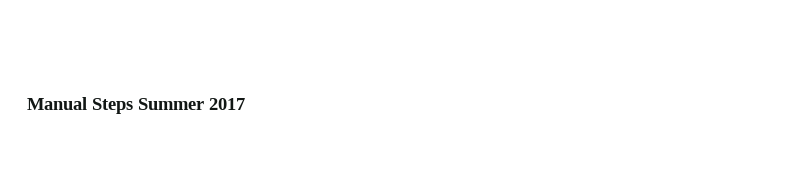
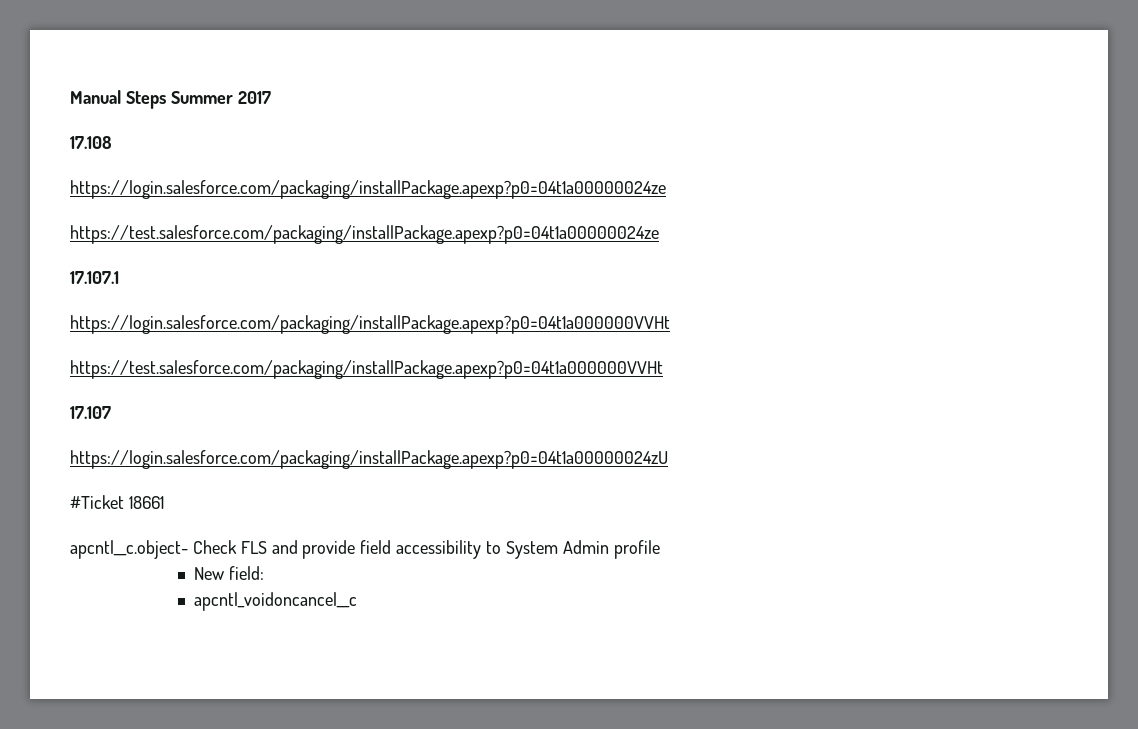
(245, 104) none -> [70,136,112,149] [70,180,666,199] [70,225,659,244] [70,271,119,284] [70,315,670,334] [70,360,663,379] [70,406,111,419] [70,450,668,469] [70,495,164,509] [70,540,660,559] [194,566,265,580] [194,592,358,611] // 17.108 // https://login.salesforce.com/packaging/installPackage.apexp?p0=04t1a00000024ze // https://test.salesforce.com/packaging/installPackage.apexp?p0=04t1a00000024ze // 17.107.1 // https://login.salesforce.com/packaging/installPackage.apexp?p0=04t1a000000VVHt // https://test.salesforce.com/packaging/installPackage.apexp?p0=04t1a000000VVHt // 17.107 // https://login.salesforce.com/packaging/installPackage.apexp?p0=04t1a00000024zU // #Ticket 18661 // apcntl__c.object- Check FLS and provide field accessibility to System Admin profile // New field: // apcntl_voidoncancel__c

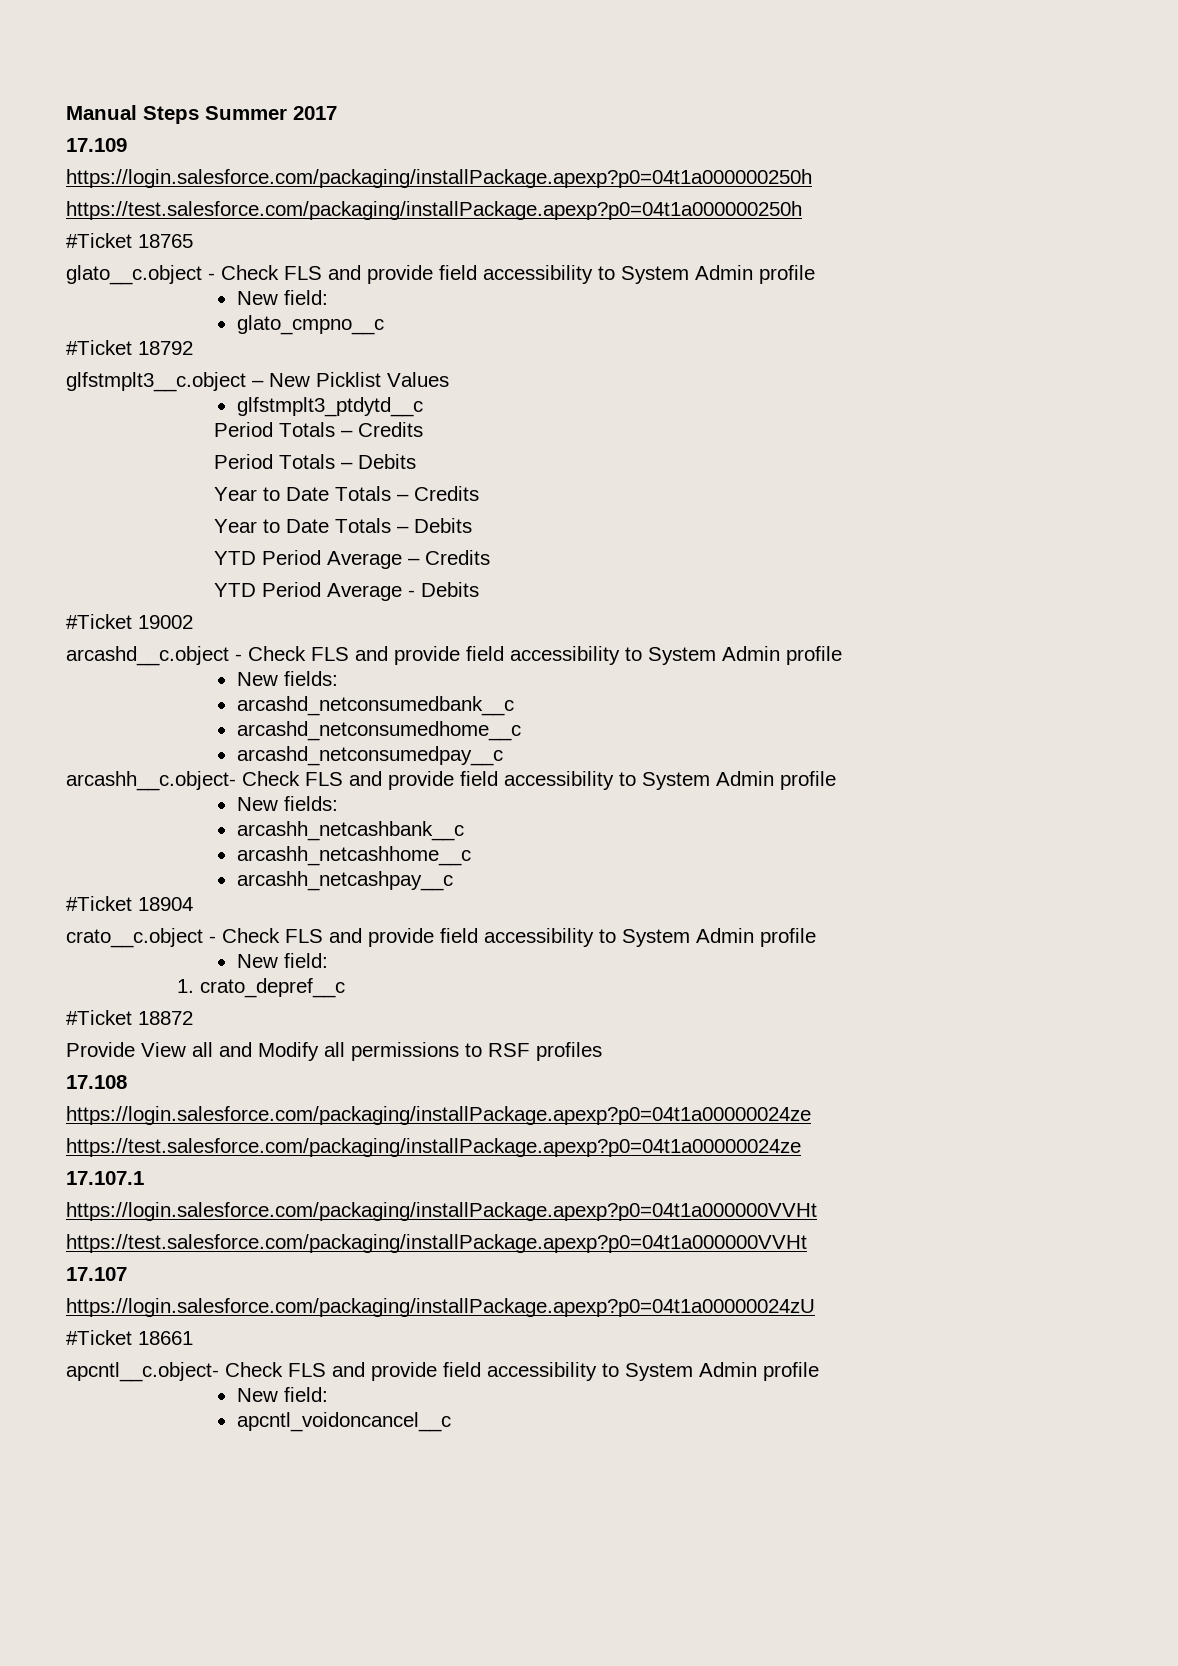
(271, 97) none -> [66,138,127,152] [66,169,812,188] [66,201,802,220] [66,233,193,248] [66,265,815,285] [236,290,328,305] [236,315,384,335] [66,340,193,355] [66,372,449,392] [236,397,423,417] [214,422,424,437] [214,454,417,469] [214,486,480,501] [214,518,473,533] [214,550,491,569] [214,582,480,601] [66,614,193,629] [66,646,842,666] [236,671,338,686] [236,696,514,716] [236,721,521,741] [236,746,503,766] [66,771,836,791] [236,796,338,811] [236,821,464,841] [236,846,471,866] [236,871,453,891] [66,896,193,911] [66,928,816,948] [236,953,328,968] [177,978,346,998] [66,1010,193,1025] [66,1042,602,1061] // 17.109 // https://login.salesforce.com/packaging/installPackage.apexp?p0=04t1a000000250h // https://test.salesforce.com/packaging/installPackage.apexp?p0=04t1a000000250h // #Ticket 18765 // glato__c.object - Check FLS and provide field accessibility to System Admin profile // New field: // glato_cmpno__c // #Ticket 18792 // glfstmplt3__c.object – New Picklist Values // glfstmplt3_ptdytd__c // Period Totals – Credits // Period Totals – Debits // Year to Date Totals – Credits // Year to Date Totals – Debits // YTD Period Average – Credits // YTD Period Average - Debits // #Ticket 19002 // arcashd__c.object - Check FLS and provide field accessibility to System Admin profile // New fields: // arcashd_netconsumedbank__c // arcashd_netconsumedhome__c // arcashd_netconsumedpay__c // arcashh__c.object- Check FLS and provide field accessibility to System Admin profile // New fields: // arcashh_netcashbank__c // arcashh_netcashhome__c // arcashh_netcashpay__c // #Ticket 18904 // crato__c.object - Check FLS and provide field accessibility to System Admin profile // New field: // 1. crato_depref__c // #Ticket 18872 // Provide View all and Modify all permissions to RSF profiles

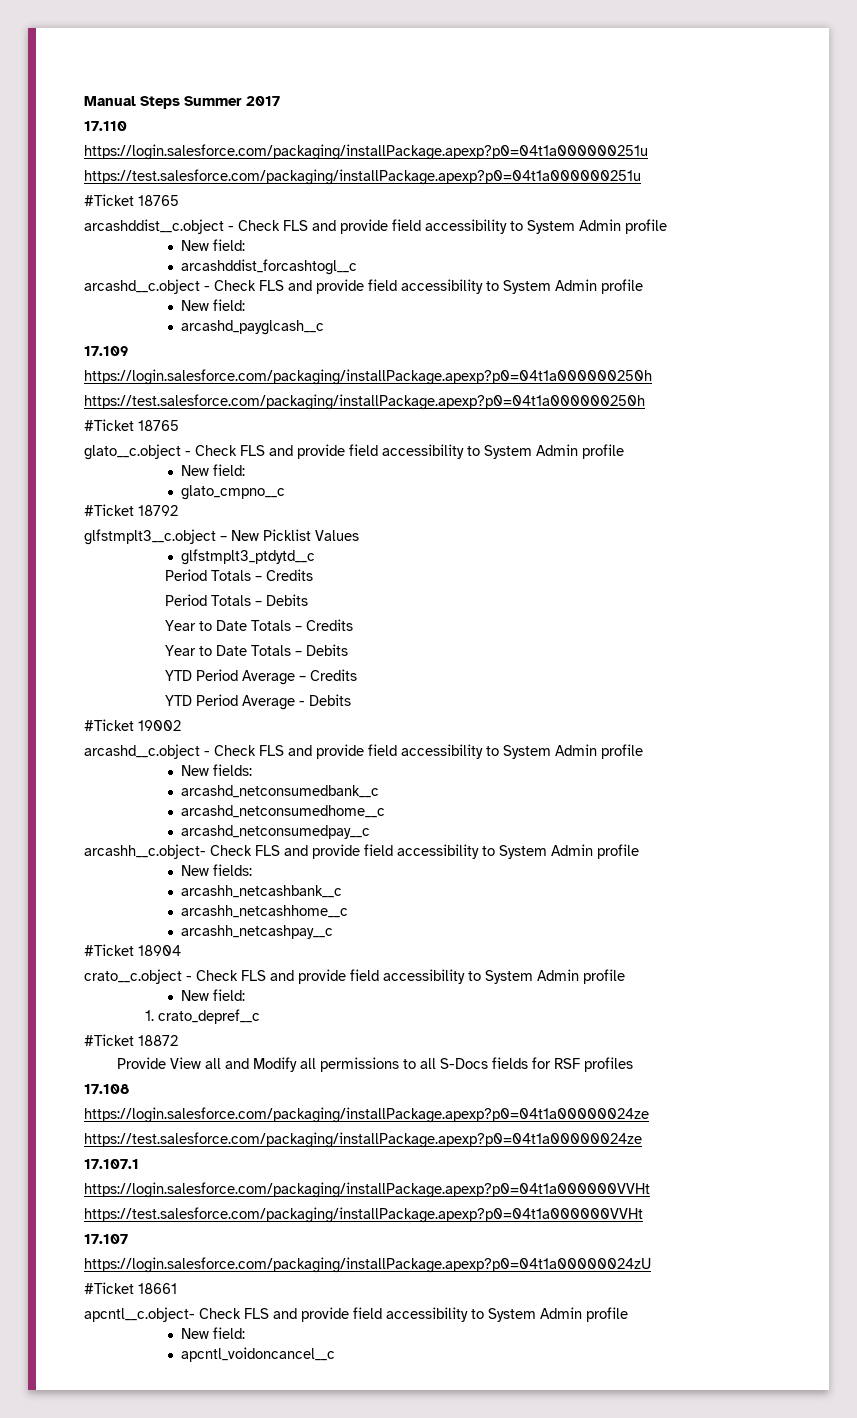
(337, 113) none -> [84,121,127,131] [84,144,648,160] [84,169,641,185] [84,194,179,206] [84,219,667,234] [180,239,245,251] [180,259,357,275] [84,279,643,294] [180,299,245,311] [180,320,324,335] // 17.110 // https://login.salesforce.com/packaging/installPackage.apexp?p0=04t1a000000251u // https://test.salesforce.com/packaging/installPackage.apexp?p0=04t1a000000251u // #Ticket 18765 // arcashddist__c.object - Check FLS and provide field accessibility to System Admin profile // New field: // arcashddist_forcashtogl__c // arcashd__c.object - Check FLS and provide field accessibility to System Admin profile // New field: // arcashd_payglcash__c
(482, 1050) none -> [419,1057,551,1069] all S-Docs fields for

